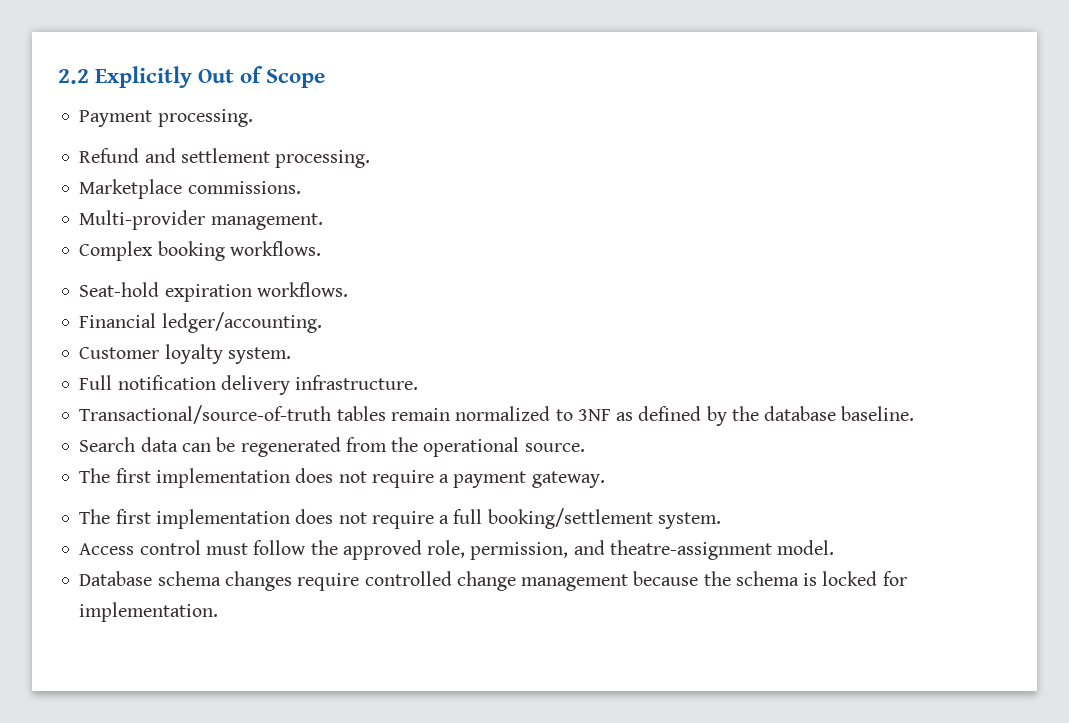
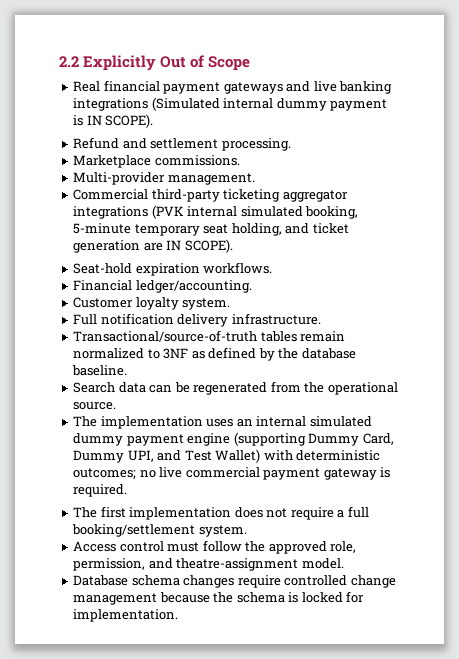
[79,109,253,127] Payment processing. -> [73,80,393,94] [73,97,388,111] [73,114,154,128] Real financial payment gateways and live banking integrations (Simulated internal dummy payment is IN SCOPE).
[79,241,321,261] Complex booking workflows. -> [73,189,348,202] [73,205,359,219] [73,223,349,236] [73,239,233,253] Commercial third-party ticketing aggregator integrations (PVK internal simulated booking, 5-minute temporary seat holding, and ticket generation are IN SCOPE).
[115,468,605,488] first implementation does not require a payment gateway. -> [100,416,372,429] [73,432,394,446] [73,449,381,463] [73,467,391,480] [73,484,128,497] implementation uses an internal simulated dummy payment engine (supporting Dummy Card, Dummy UPI, and Test Wallet) with deterministic outcomes; no live commercial payment gateway is required.

